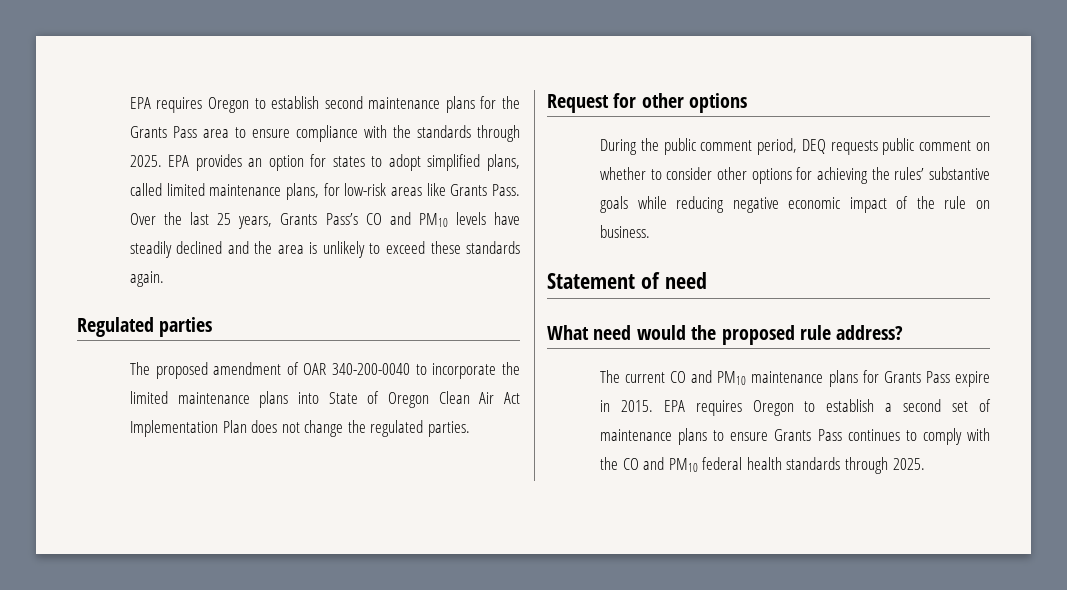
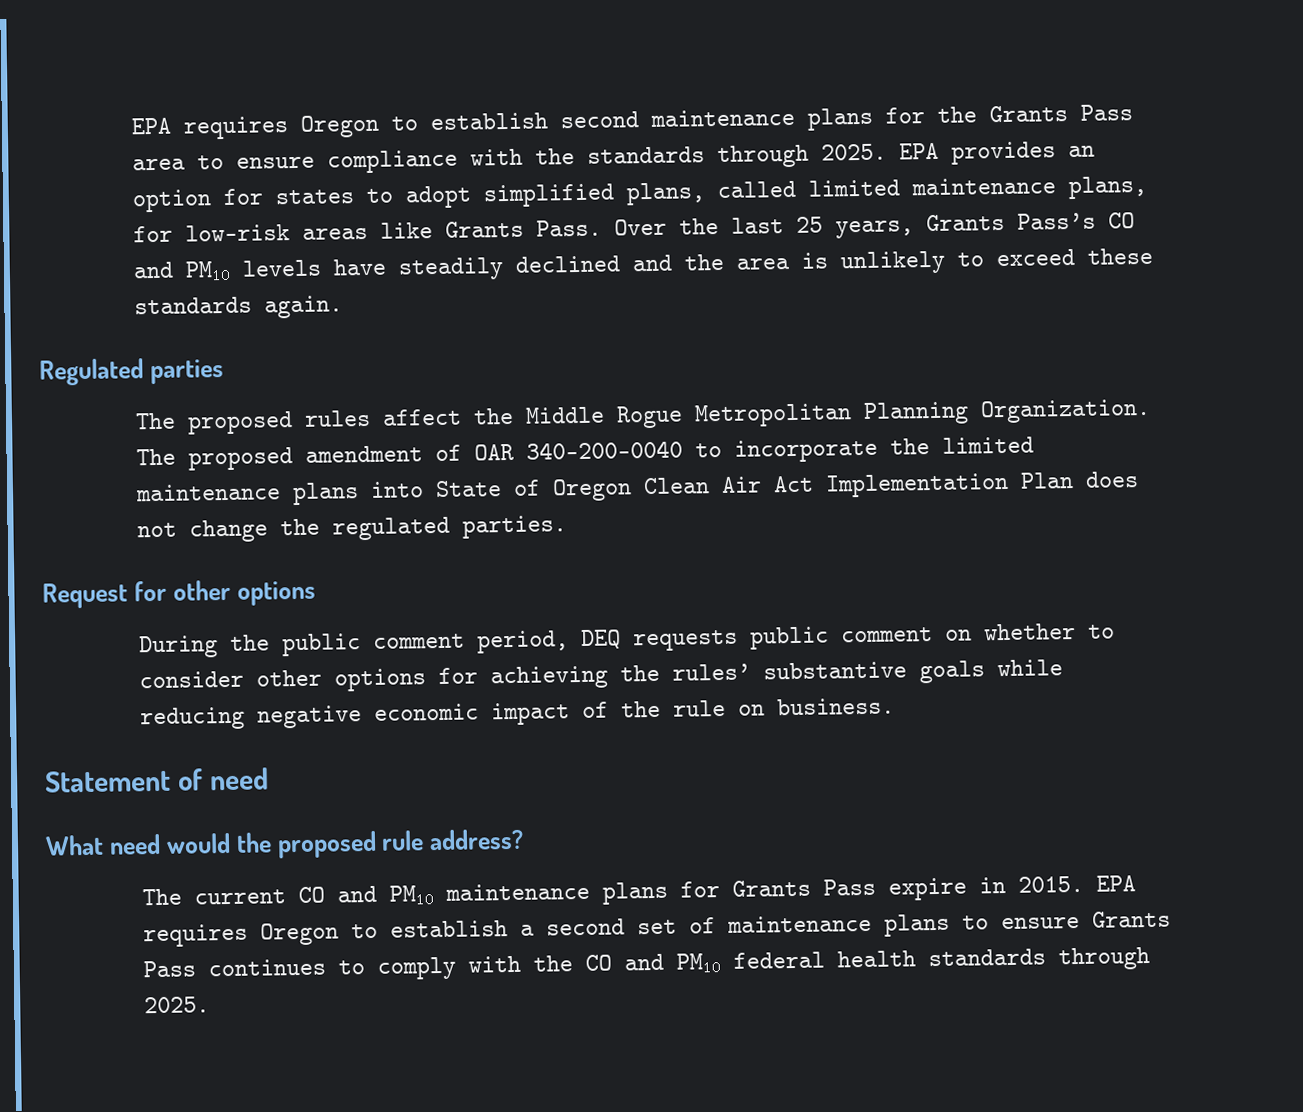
(208, 370) none -> [304,398,1152,429] [136,447,294,471] rules affect the Middle Rogue Metropolitan Planning Organization. The proposed

